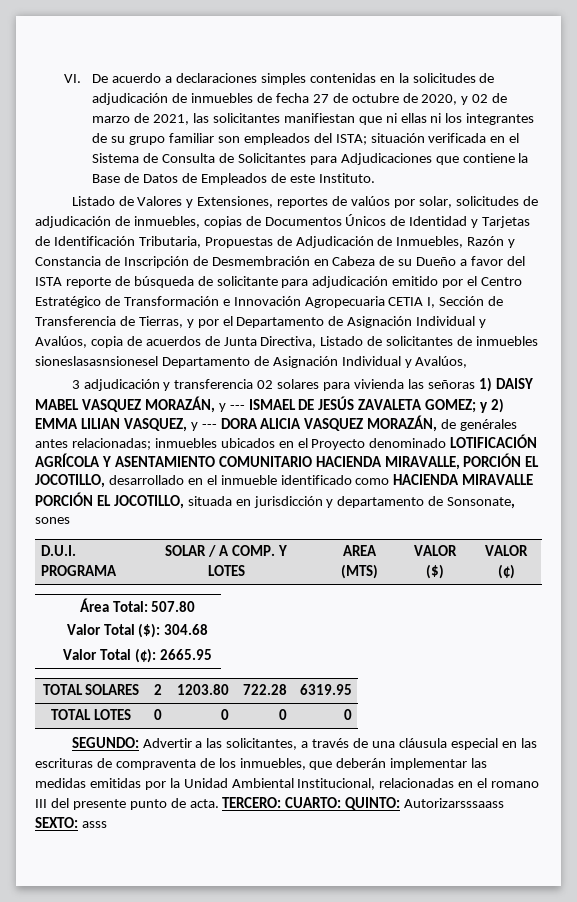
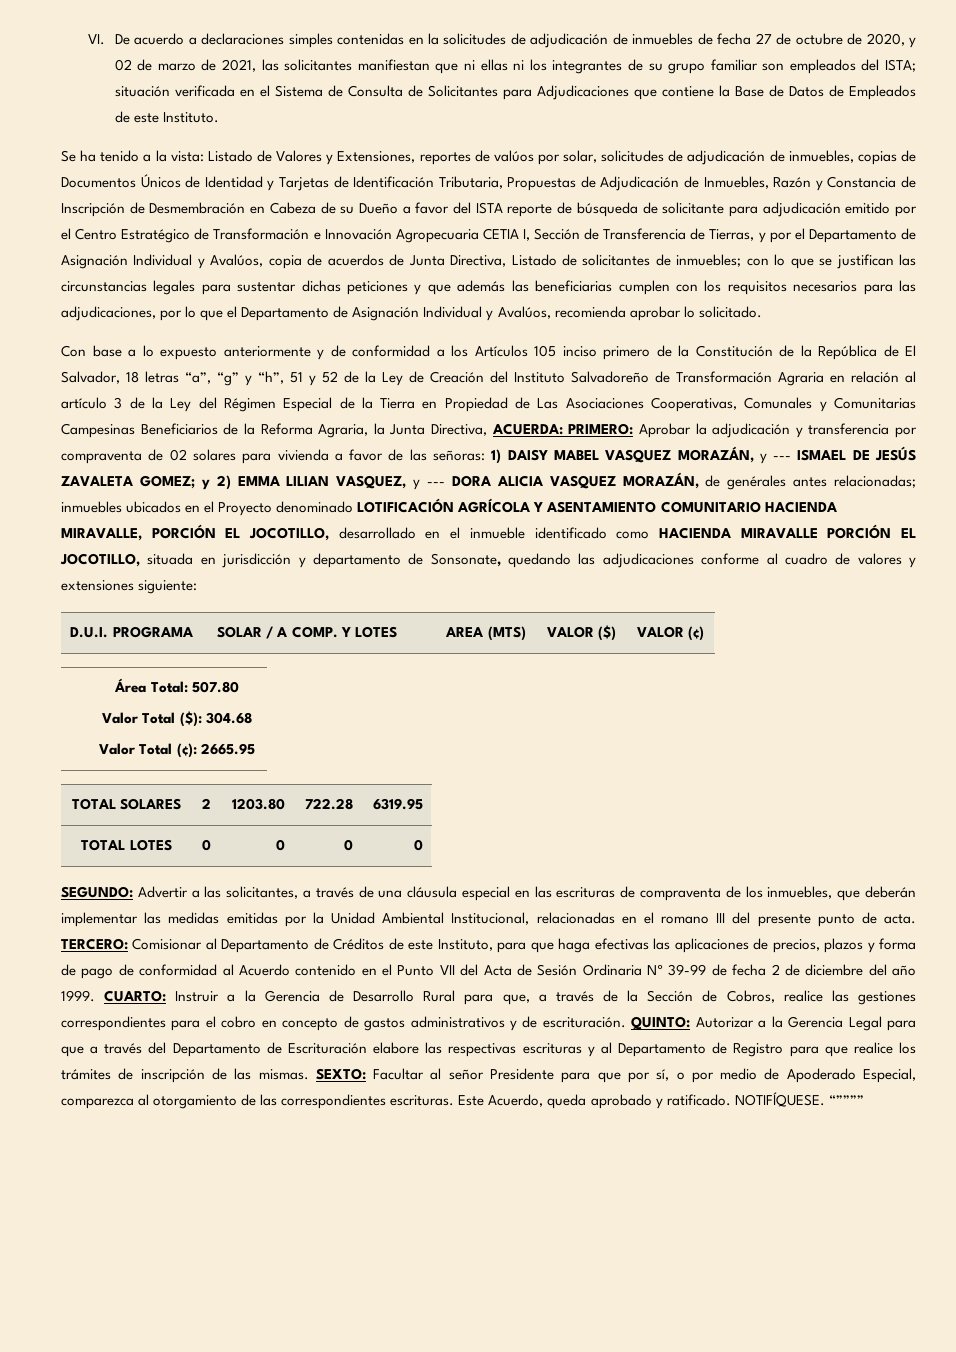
(375, 178) none -> [61,150,204,162] Se ha tenido a la vista:
[476,336,539,346] [35,356,468,368] [71,379,475,391] inmuebles sioneslasasnsionesel Departamento de Asignación Individual y Avalúos, // 3 adjudicación y transferencia 02 solares para vivienda las señoras -> [676,254,917,269] [61,280,916,295] [61,306,762,321] [61,345,916,360] [61,371,916,386] [61,397,916,412] [61,423,917,438] [61,449,486,464] inmuebles; con lo que se justifican las circunstancias legales para sustentar dichas peticiones y que además las beneficiarias cumplen con los requisitos necesarios para las adjudicaciones, por lo que el Departamento de Asignación Individual y Avalúos, recomienda aprobar lo solicitado. // Con base a lo expuesto anteriormente y de conformidad a los Artículos 105 inciso primero de la Constitución de la República de El Salvador, 18 letras “a”, “g” y “h”, 51 y 52 de la Ley de Creación del Instituto Salvadoreño de Transformación Agraria en relación al artículo 3 de la Ley del Régimen Especial de la Tierra en Propiedad de Las Asociaciones Cooperativas, Comunales y Comunitarias Campesinas Beneficiarios de la Reforma Agraria, la Junta Directiva, ACUERDA: PRIMERO: Aprobar la adjudicación y transferencia por compraventa de 02 solares para vivienda a favor de las señoras:
[35,517,70,524] sones -> [508,553,916,568] [61,580,198,594] quedando las adjudicaciones conforme al cuadro de valores y extensiones siguiente:
[285,797,505,810] [35,817,107,828] CUARTO: QUINTO: Autorizarsssaass SEXTO: asss -> [132,938,917,953] [61,964,916,979] [61,990,916,1005] [61,1016,917,1031] [61,1042,916,1057] [61,1068,916,1083] [61,1092,864,1109] Comisionar al Departamento de Créditos de este Instituto, para que haga efectivas las aplicaciones de precios, plazos y forma de pago de conformidad al Acuerdo contenido en el Punto VII del Acta de Sesión Ordinaria Nº 39-99 de fecha 2 de diciembre del año 1999. CUARTO: Instruir a la Gerencia de Desarrollo Rural para que, a través de la Sección de Cobros, realice las gestiones correspondientes para el cobro en concepto de gastos administrativos y de escrituración. QUINTO: Autorizar a la Gerencia Legal para que a través del Departamento de Escrituración elabore las respectivas escrituras y al Departamento de Registro para que realice los trámites de inscripción de las mismas. SEXTO: Facultar al señor Presidente para que por sí, o por medio de Apoderado Especial, comparezca al otorgamiento de las correspondientes escrituras. Este Acuerdo, queda aprobado y ratificado. NOTIFÍQUESE. “””””

